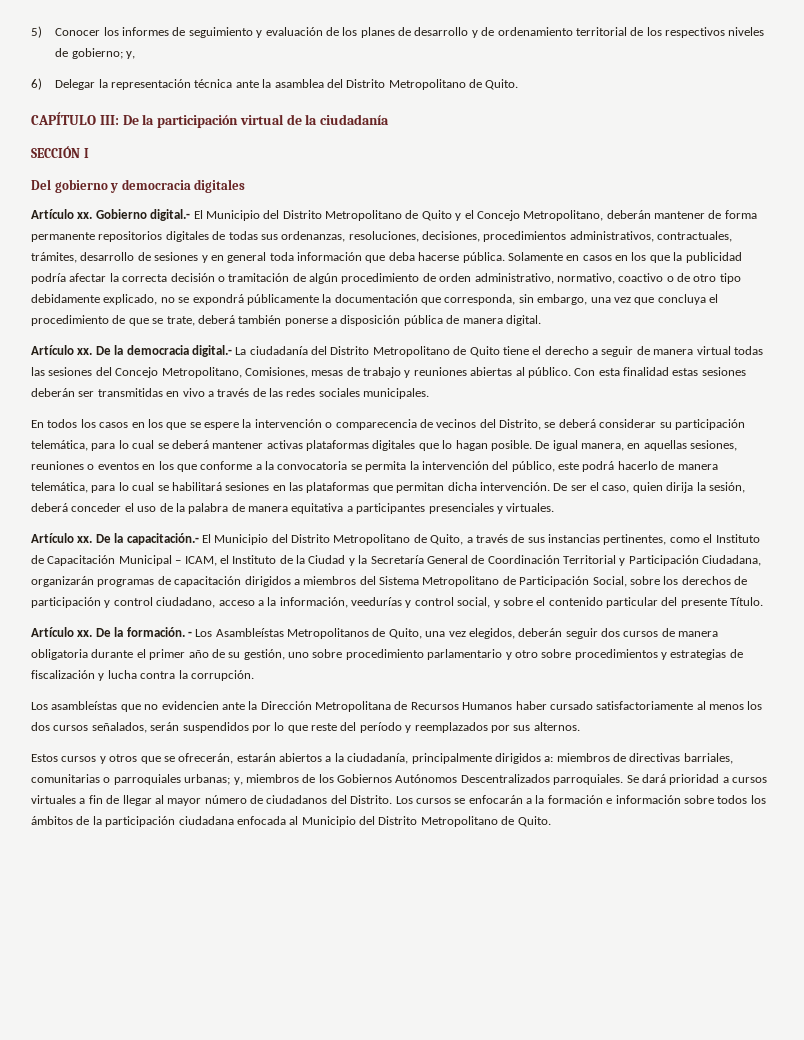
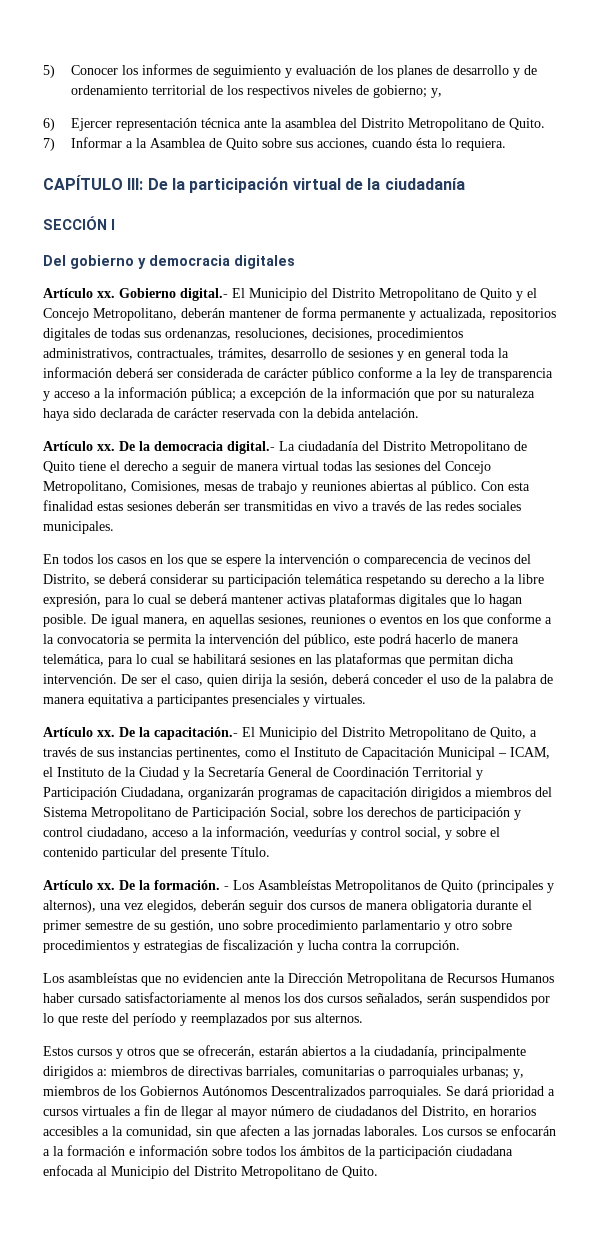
[55,79,108,90] Delegar la -> [70,118,112,131] Ejercer
(519, 84) none -> [43,137,506,151] // 7) Informar a la Asamblea de Quito sobre sus acciones, cuando ésta lo requiera.
(95, 237) none -> [409,308,486,321] y actualizada,
[297,252,742,263] [31,273,741,284] [31,294,718,305] [31,315,541,326] información que deba hacerse pública. Solamente en casos en los que la publicidad podría afectar la correcta decisión o tramitación de algún procedimiento de orden administrativo, normativo, coactivo o de otro tipo debidamente explicado, no se expondrá públicamente la documentación que corresponda, sin embargo, una vez que concluya el procedimiento de que se trate, deberá también ponerse a disposición pública de manera digital. -> [498,348,509,358] [43,367,553,381] [43,387,535,401] [43,408,419,421] la información deberá ser considerada de carácter público conforme a la ley de transparencia y acceso a la información pública; a excepción de la información que por su naturaleza haya sido declarada de carácter reservada con la debida antelación.
[31,440,88,451] telemática, -> [305,574,544,587] [43,594,101,607] telemática respetando su derecho a la libre expresión,
[388,628,422,639] Quito, -> [441,880,554,893] [43,900,96,913] Quito (principales y alternos),
[188,650,209,658] año -> [85,921,133,930] semestre
[350,795,393,804] Distrito. -> [422,1106,536,1118] [43,1125,418,1139] Distrito, en horarios accesibles a la comunidad, sin que afecten a las jornadas laborales.

